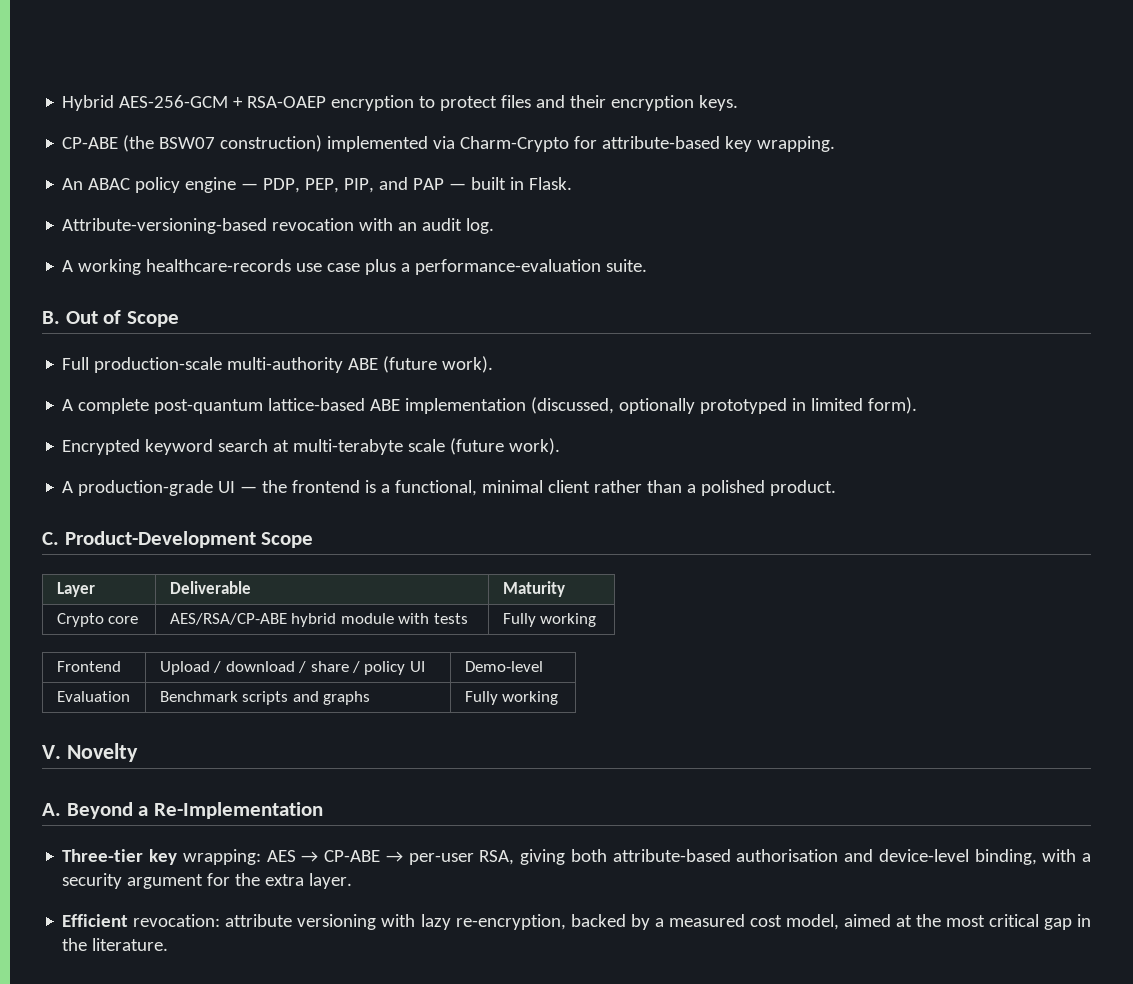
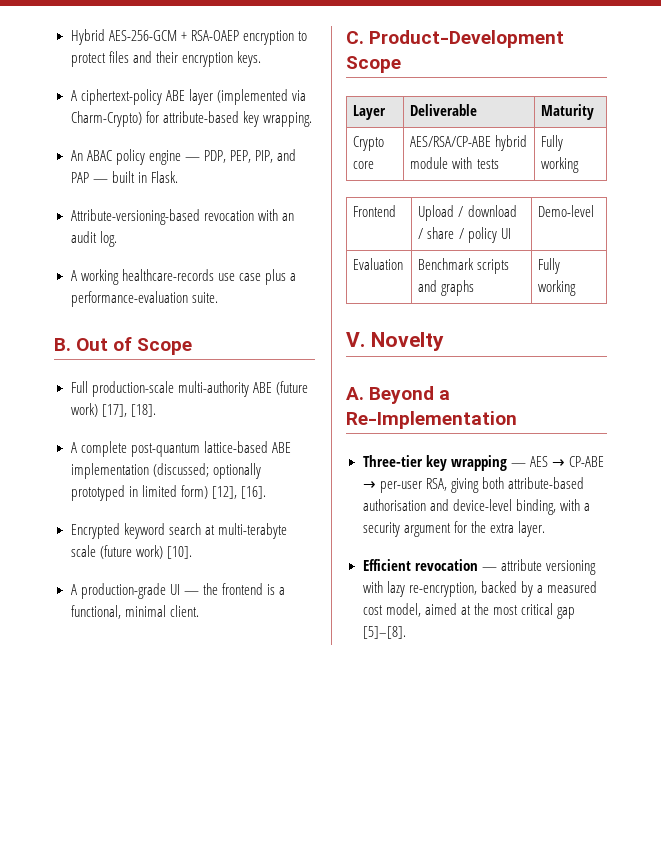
[62,135,570,152] CP-ABE (the BSW07 construction) implemented via Charm-Crypto -> [70,89,306,105] [70,111,142,127] A ciphertext-policy ABE layer (implemented via Charm-Crypto)
[442,356,494,373] work). -> [70,403,156,417] work) [17], [18].
[531,397,615,414] (discussed, -> [152,463,209,477] (discussed;
[868,397,918,414] form). -> [180,485,266,499] form) [12], [16].
[509,438,561,455] work). -> [135,545,192,559] work) [10].
[548,480,837,496] client rather than a polished product. -> [169,605,199,617] client.
[182,849,261,865] wrapping: -> [450,455,526,471] wrapping —
[133,914,221,927] revocation: -> [414,559,497,571] revocation —
[1076,914,1091,927] [62,938,169,951] in the literature. -> [362,626,406,639] [5]–[8].

